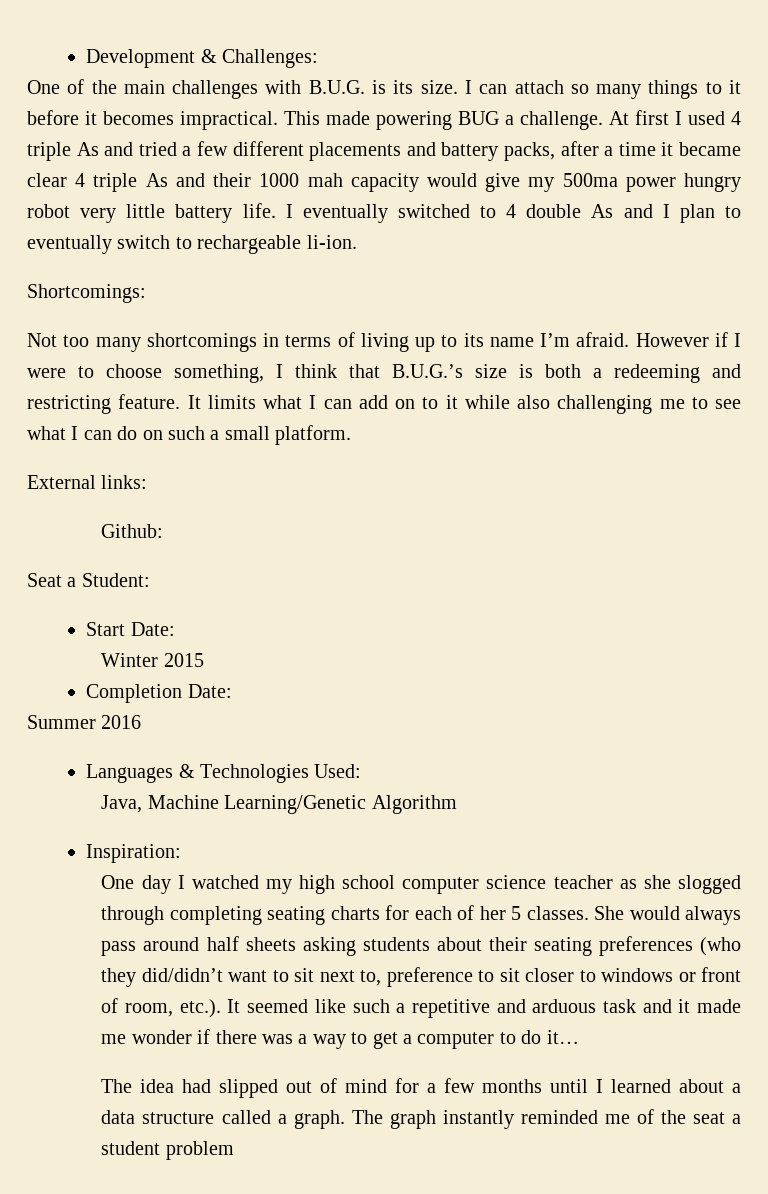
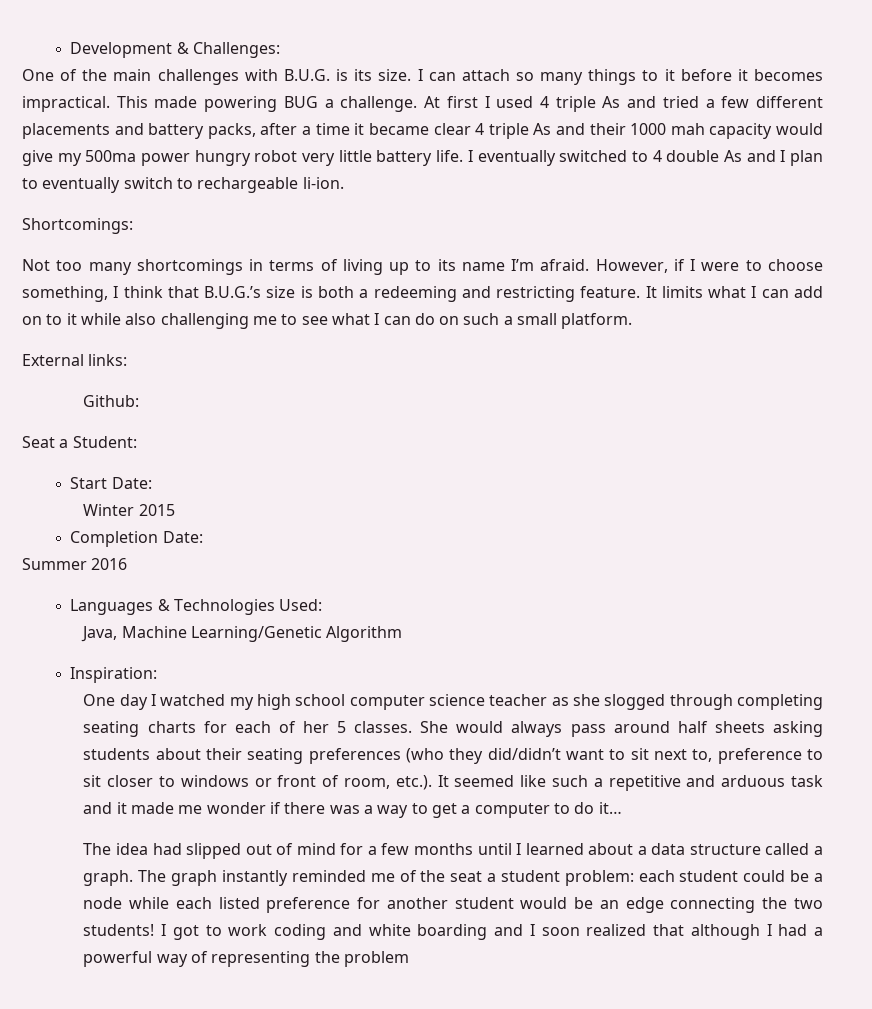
[635,333,709,347] However -> [595,259,668,273] However,
(161, 1148) none -> [564,870,824,886] [83,897,823,913] [83,924,824,940] [83,951,340,967] problem: each student could be a node while each listed preference for another student would be an edge connecting the two students! I got to work coding and white boarding and I soon realized that although I had a powerful way of representing the

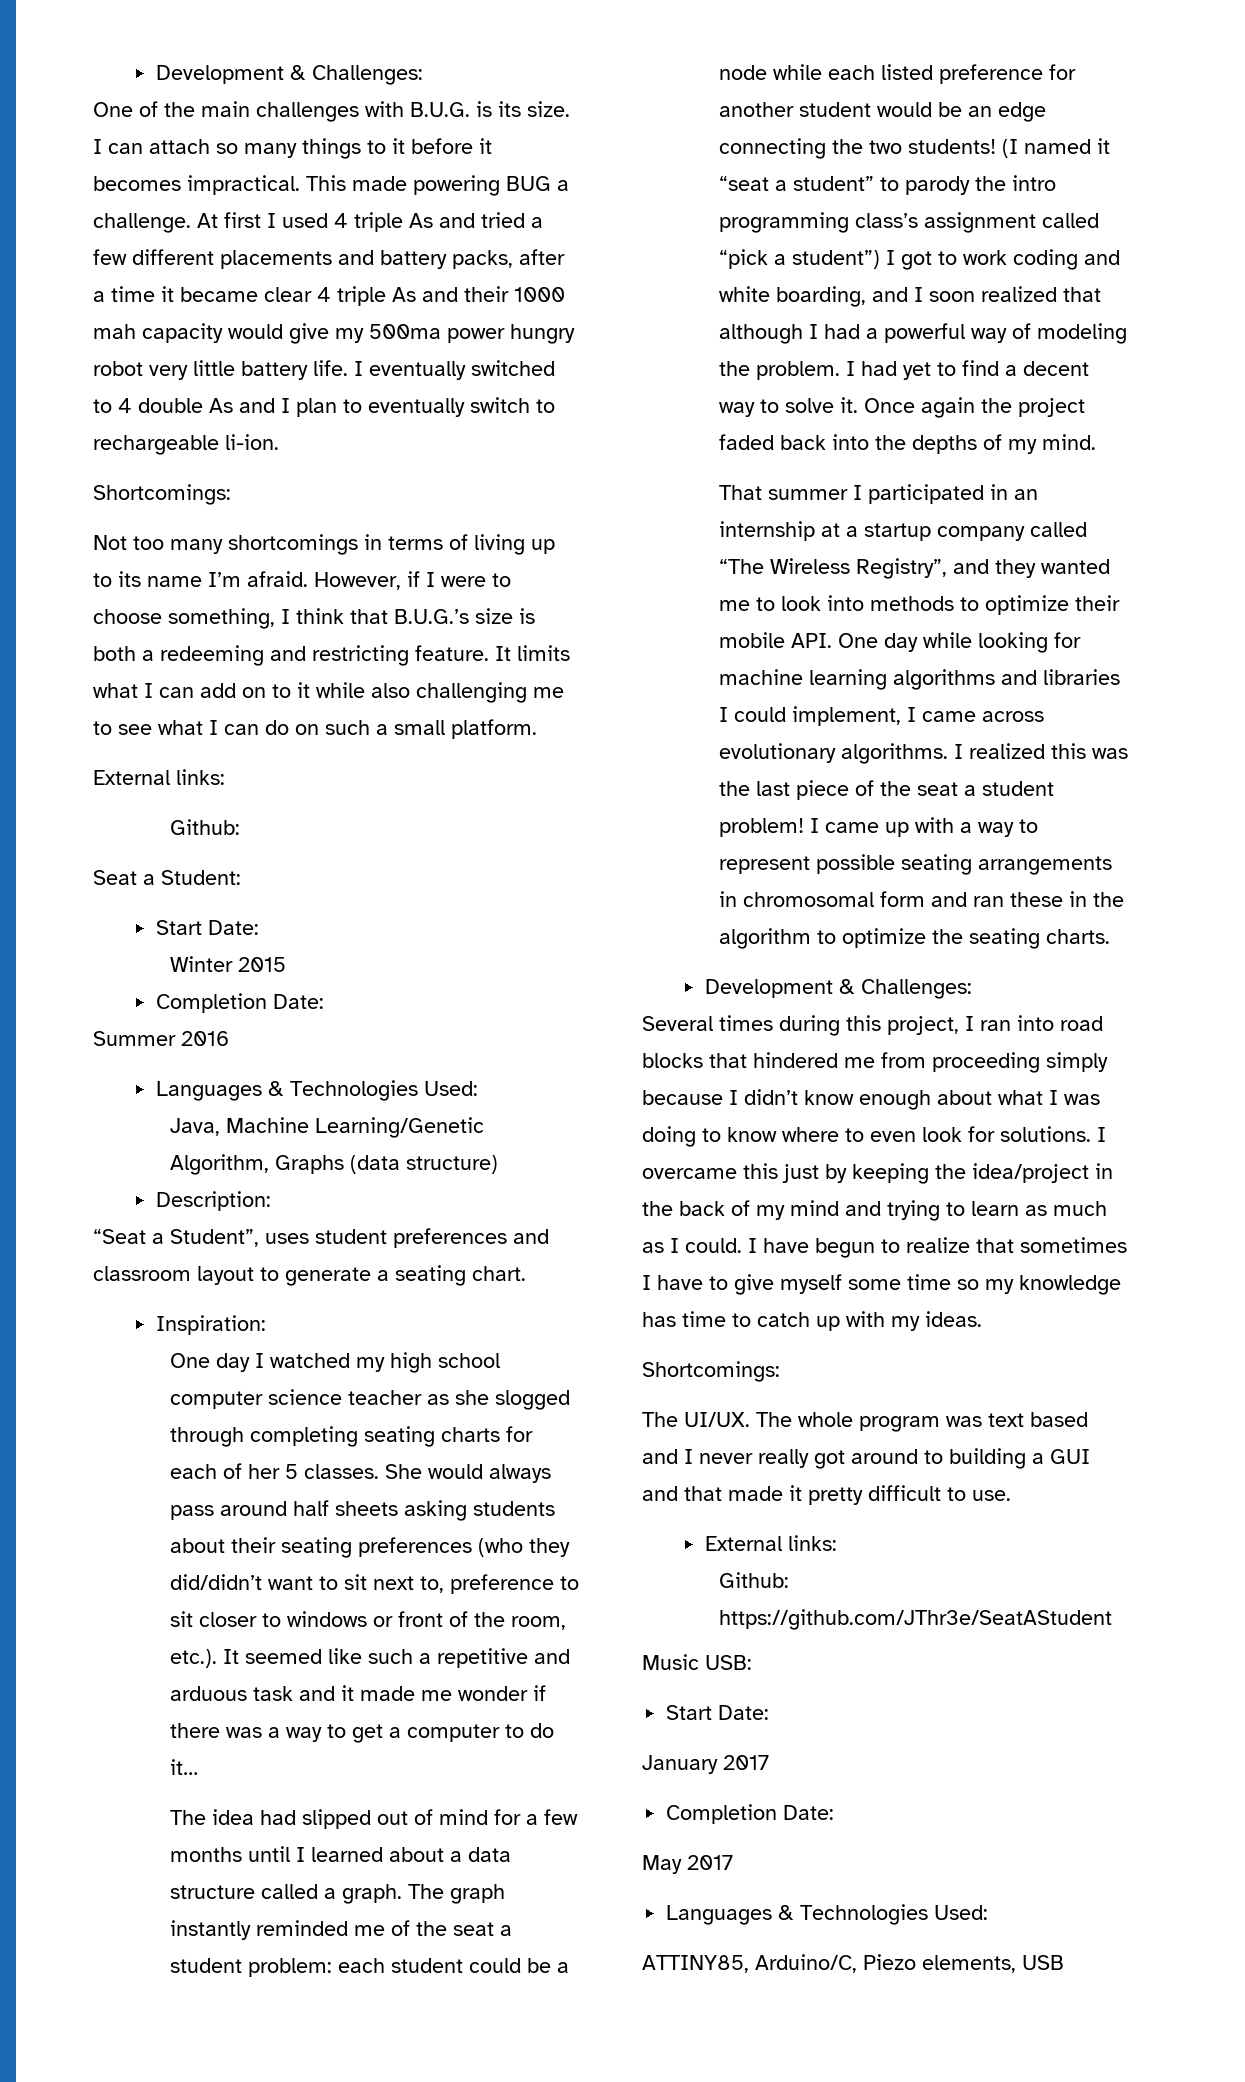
[326,626,403,642] Algorithm -> [169,1154,498,1175] [155,1191,271,1211] [93,1228,549,1248] [93,1265,526,1286] Algorithm, Graphs (data structure) // Description: // “Seat a Student”, uses student preferences and classroom layout to generate a seating chart.
(340, 781) none -> [473,1612,505,1627] the
(155, 930) none -> [1001,138,1110,158] [718,175,1056,195] [718,212,1099,233] [718,249,880,269] (I named it “seat a student” to parody the intro programming class’s assignment called “pick a student”)
[417,924,488,940] boarding -> [775,286,866,307] boarding,
[211,951,410,967] representing the problem -> [1036,323,1127,344] [718,360,1089,380] [718,397,1085,418] [718,434,1096,454] [718,484,1038,504] [718,521,1087,541] [718,558,1110,579] [718,595,1120,615] [718,632,1081,653] [718,669,1120,690] [718,706,1044,726] [718,743,1128,764] [718,780,1054,800] [718,817,1038,837] [718,854,1112,875] [718,891,1124,907] [718,928,1110,949] [704,979,972,999] [642,1015,1103,1036] [642,1052,1108,1073] [642,1089,1100,1110] [642,1126,1106,1147] [642,1163,1113,1184] [642,1200,1107,1221] [642,1237,1127,1258] [642,1274,1121,1295] [642,1311,982,1331] [642,1361,780,1382] [642,1412,1088,1432] [642,1448,1090,1469] [642,1485,1011,1505] [704,1535,837,1551] [718,1572,789,1588] [718,1609,1112,1630] [642,1654,752,1670] [666,1705,770,1720] [642,1755,769,1774] [666,1804,835,1824] [642,1855,733,1874] [666,1904,989,1925] [642,1954,1064,1973] modeling the problem. I had yet to find a decent way to solve it. Once again the project faded back into the depths of my mind. // That summer I participated in an internship at a startup company called “The Wireless Registry”, and they wanted me to look into methods to optimize their mobile API. One day while looking for machine learning algorithms and libraries I could implement, I came across evolutionary algorithms. I realized this was the last piece of the seat a student problem! I came up with a way to represent possible seating arrangements in chromosomal form and ran these in the algorithm to optimize the seating charts. // Development & Challenges: // Several times during this project, I ran into road blocks that hindered me from proceeding simply because I didn’t know enough about what I was doing to know where to even look for solutions. I overcame this just by keeping the idea/project in the back of my mind and trying to learn as much as I could. I have begun to realize that sometimes I have to give myself some time so my knowledge has time to catch up with my ideas. // Shortcomings: // The UI/UX. The whole program was text based and I never really got around to building a GUI and that made it pretty difficult to use. // External links: // Github: https://github.com/JThr3e/SeatAStudent // Music USB: // Start Date: // January 2017 // Completion Date: // May 2017 // Languages & Technologies Used: // ATTINY85, Arduino/C, Piezo elements, USB

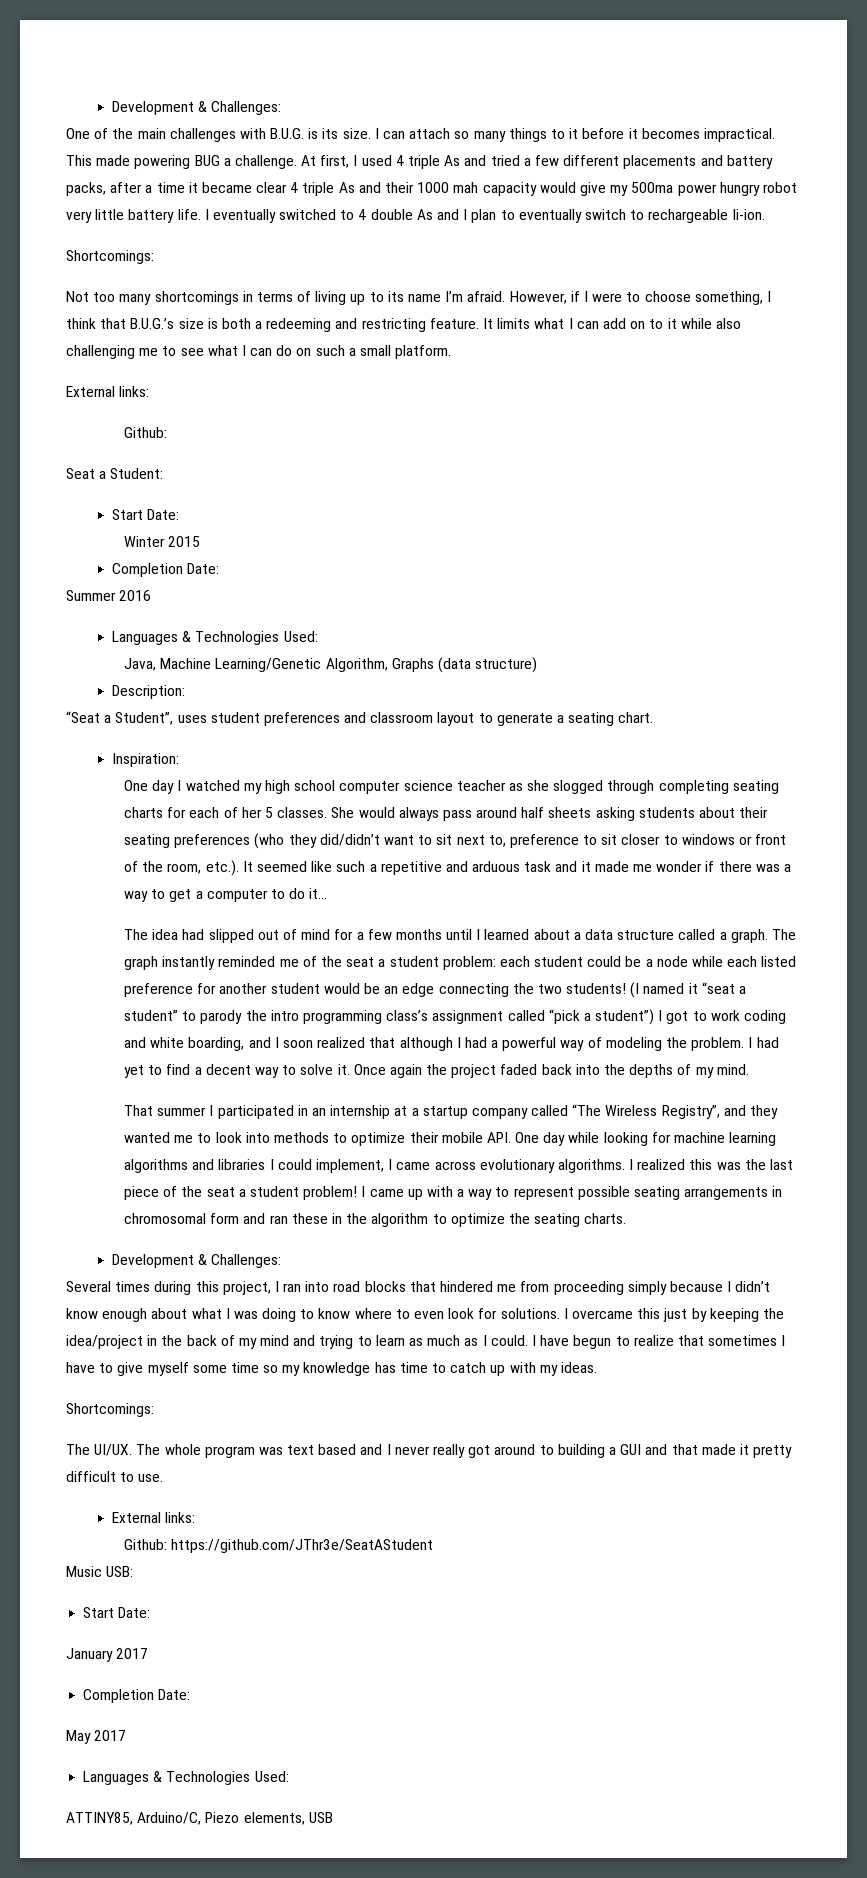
[224,212,261,228] first -> [320,155,350,168] first,

